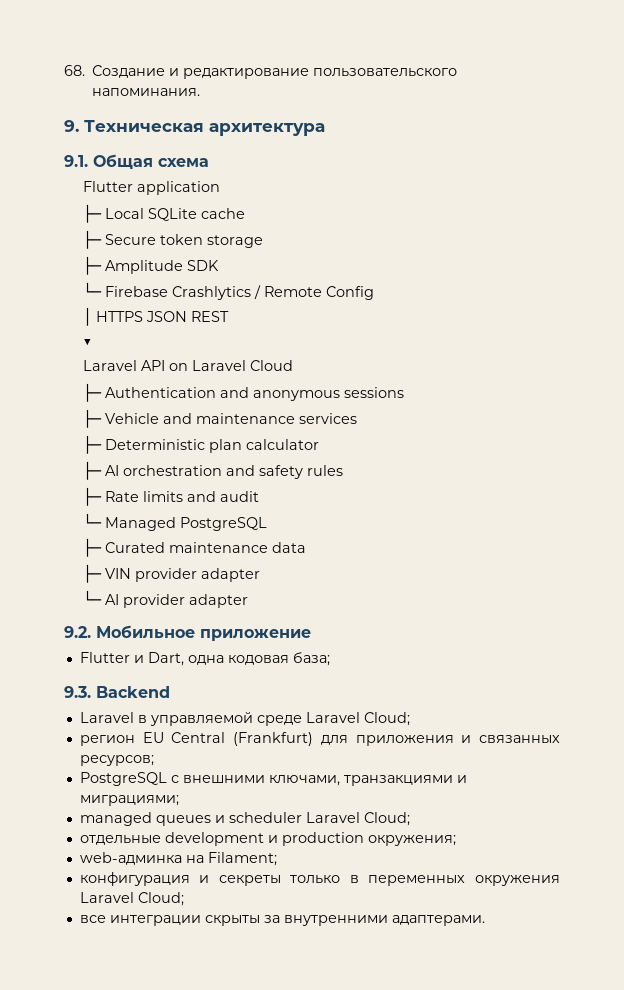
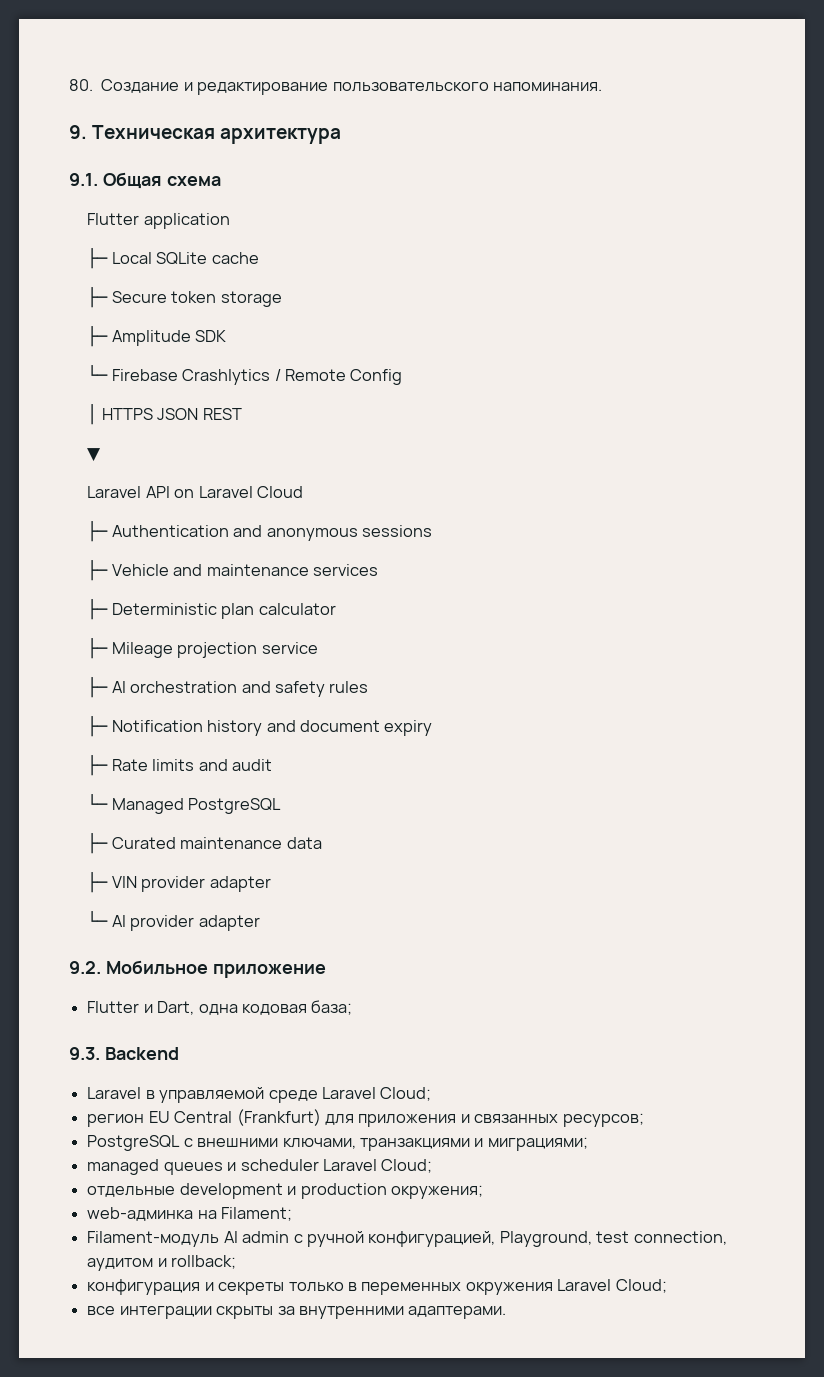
[64,65,85,76] 68. -> [69,79,93,91] 80.
(319, 444) none -> [87,638,318,659] // ├─ Mileage projection service
(343, 470) none -> [87,716,433,737] // ├─ Notification history and document expiry
(277, 859) none -> [87,1231,727,1247] [87,1255,237,1271] // Filament-модуль AI admin с ручной конфигурацией, Playground, test connection, аудитом и rollback;

